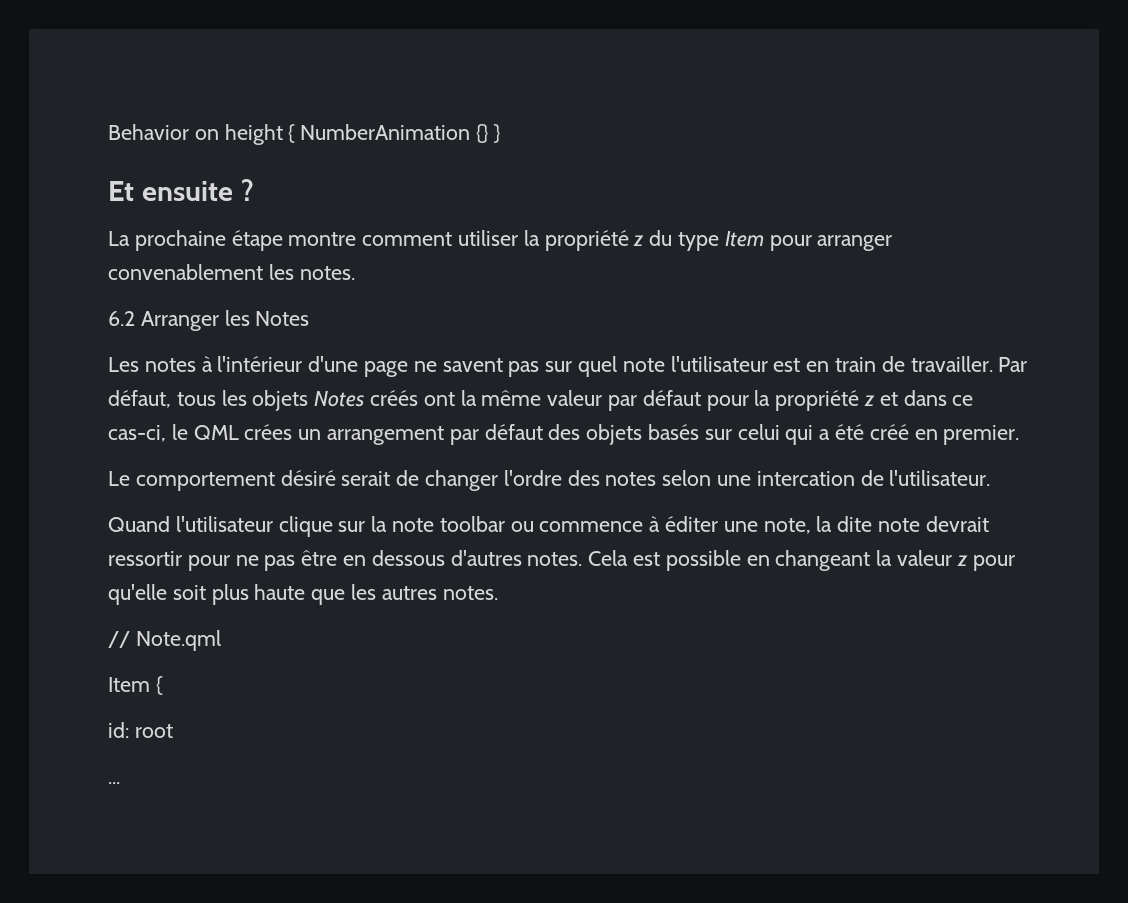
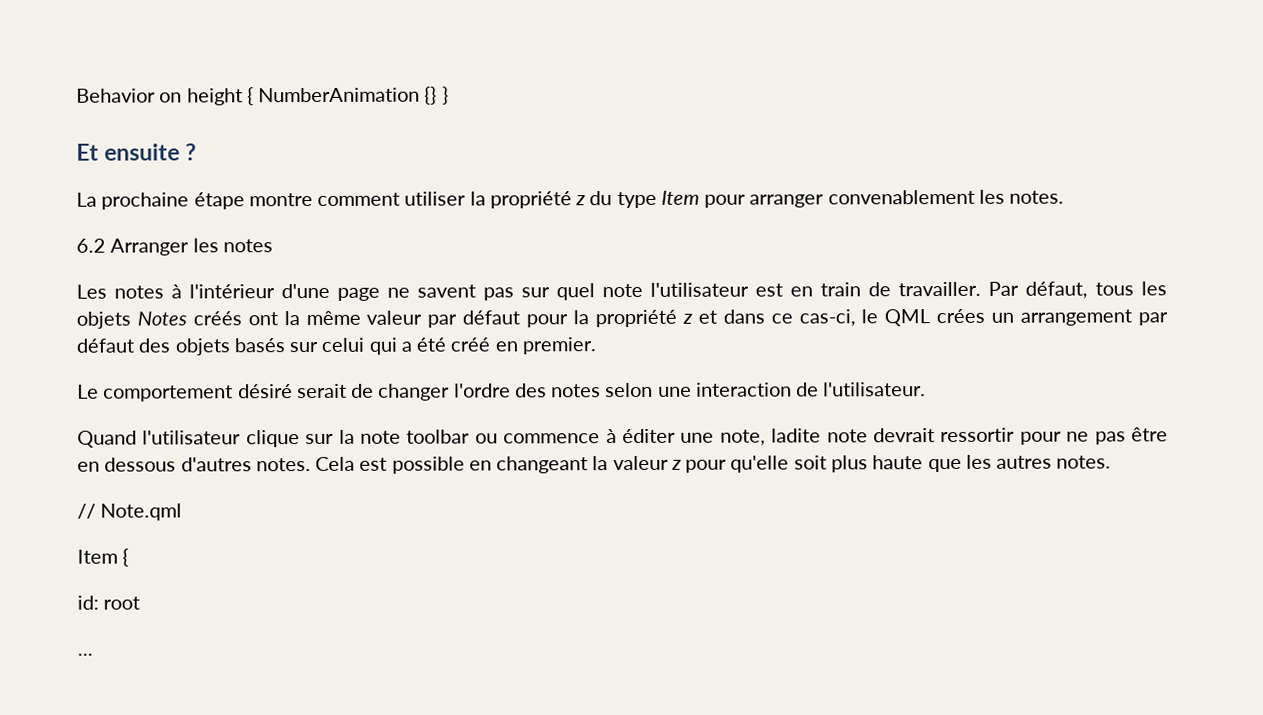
[255,311,310,326] Notes -> [222,239,273,253] notes
[756,471,855,486] intercation -> [695,382,792,397] interaction
[816,516,873,532] la dite -> [771,428,822,443] ladite

